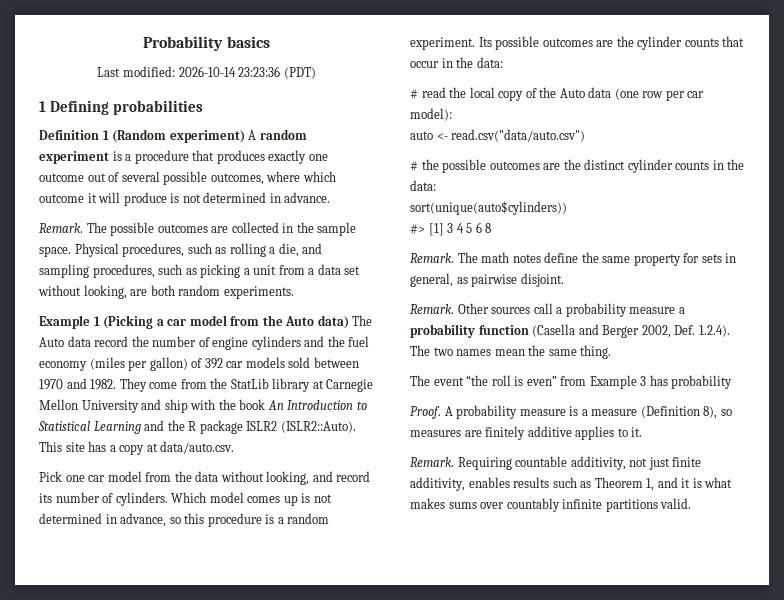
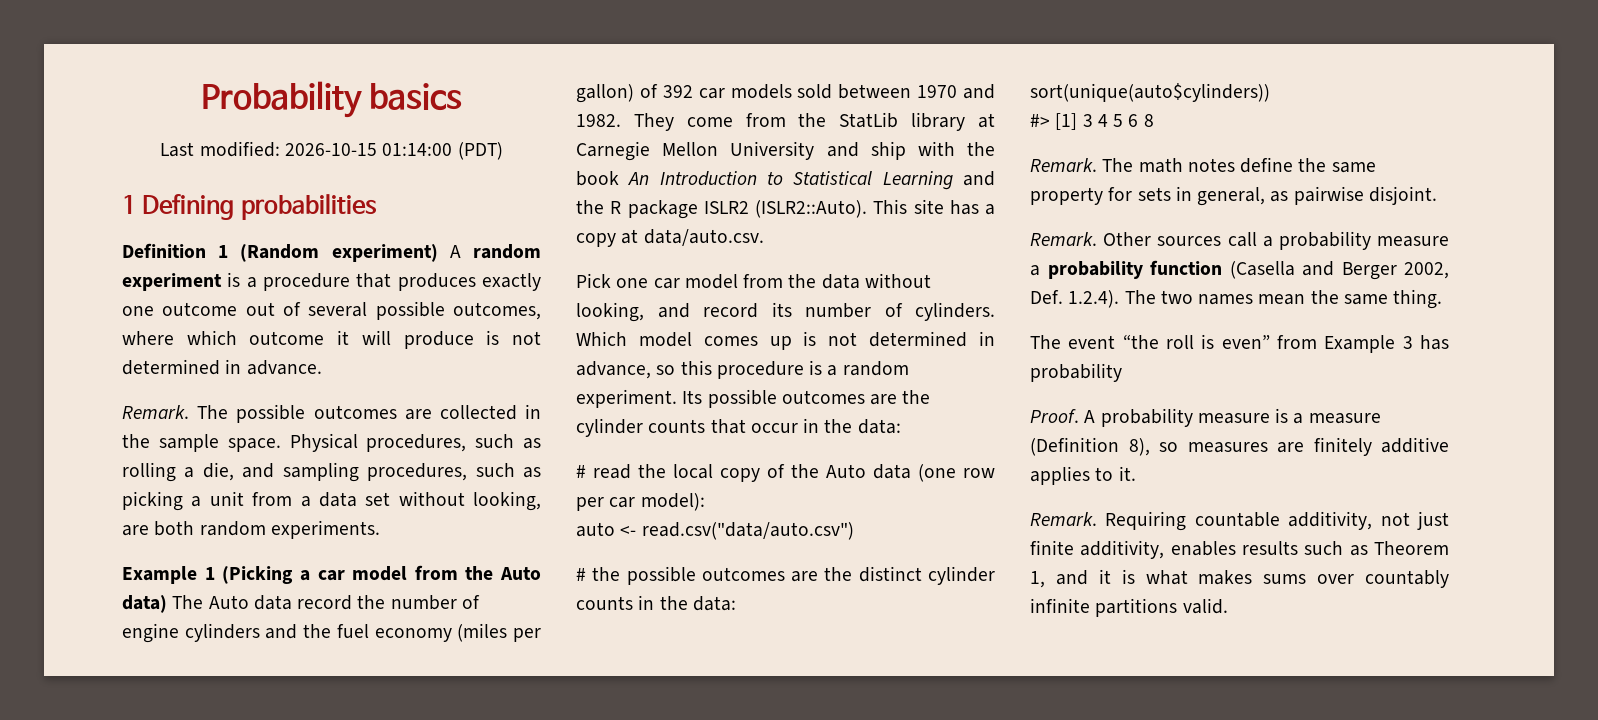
[178,66,281,77] 2026-10-14 23:23:36 -> [285,143,453,156] 2026-10-15 01:14:00

